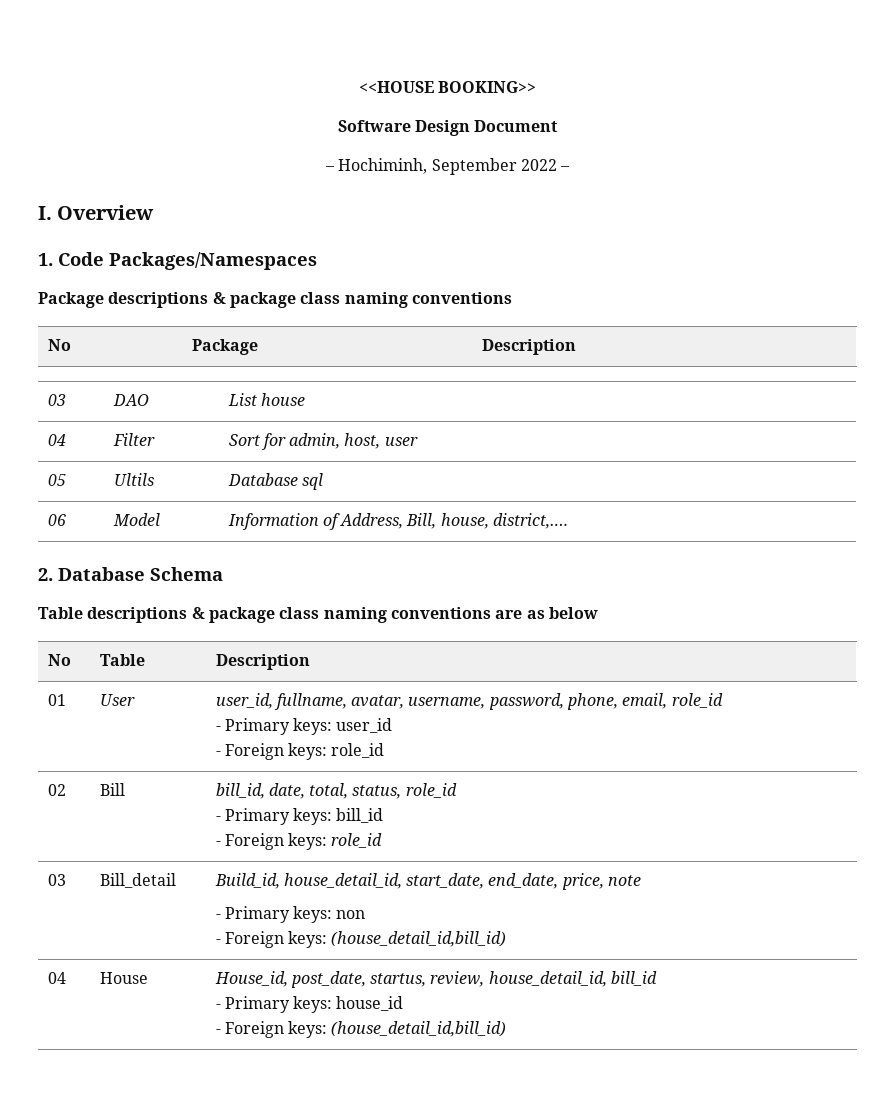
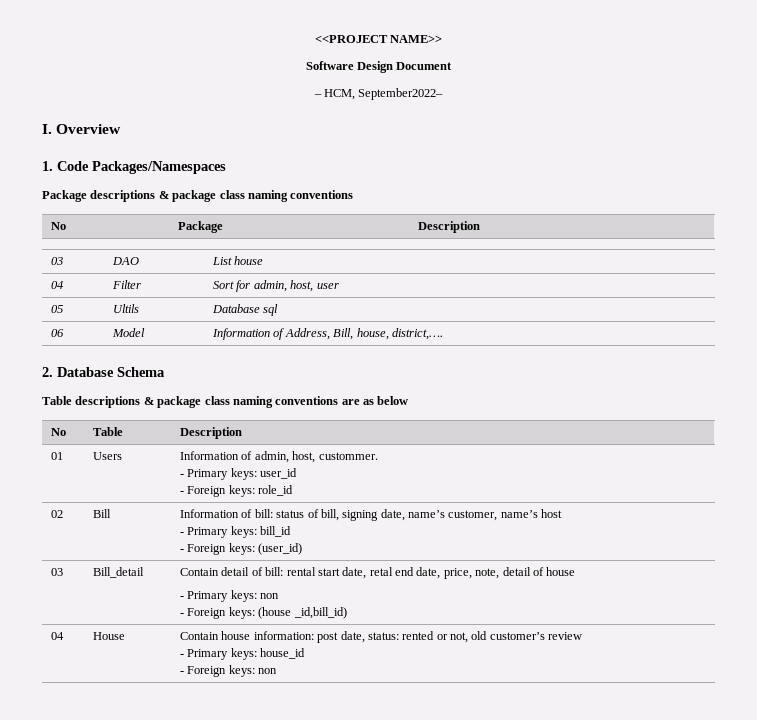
[358,81,537,93] <<HOUSE BOOKING>> -> [314,35,443,43] <<PROJECT NAME>>
[338,158,571,175] Hochiminh, September 2022 – -> [324,88,444,100] HCM, September2022–
[99,694,135,706] [215,693,723,710] User | user_id, fullname, avatar, username, password, phone, email, role_id -> [93,452,123,460] [180,451,378,463] Users | Information of admin, host, custommer.
[215,783,457,799] bill_id, date, total, status, role_id -> [180,509,563,521] Information of bill: status of bill, signing date, name’s customer, name’s host
[331,833,383,848] role_id -> [258,543,303,555] (user_id)
[214,873,642,890] Build_id, house_detail_id, start_date, end_date, price, note -> [180,567,576,579] Contain detail of bill: rental start date, retal end date, price, note, detail of house
[331,931,507,947] (house_detail_id,bill_id) -> [258,607,347,619] (house _id,bill_id)
[214,971,658,988] House_id, post_date, startus, review, house_detail_id, bill_id -> [180,631,583,643] Contain house information: post date, status: rented or not, old customer’s review
[331,1021,507,1037] (house_detail_id,bill_id) -> [258,668,278,674] non

